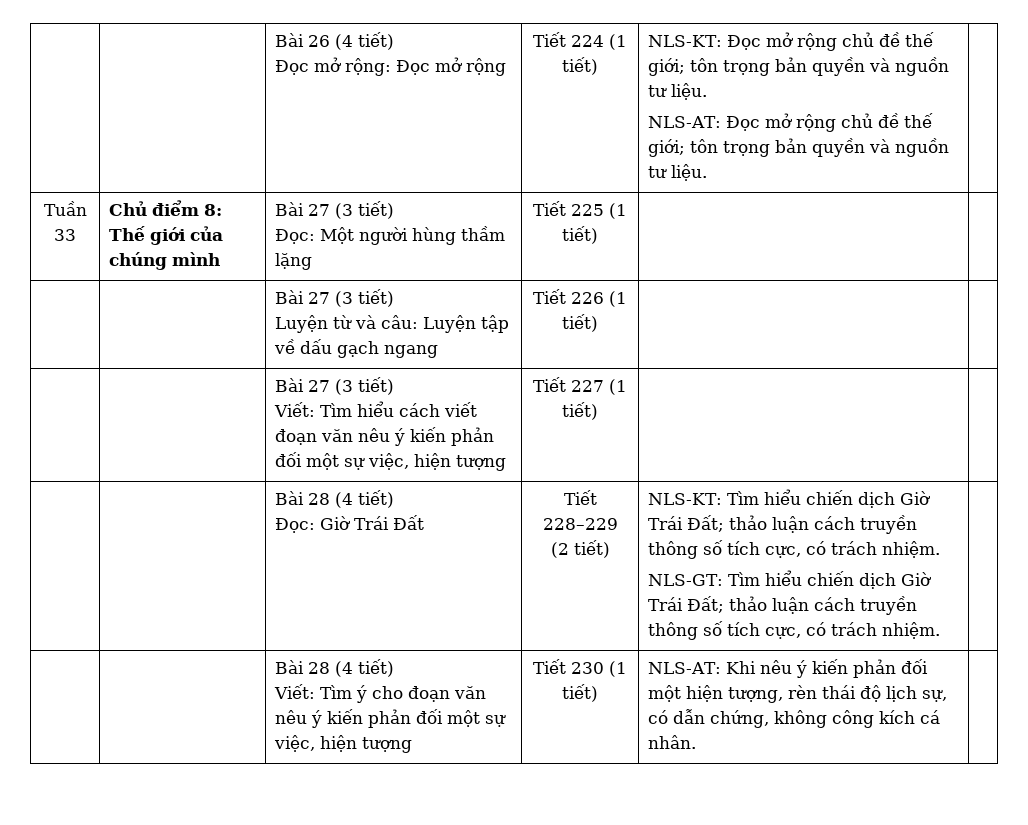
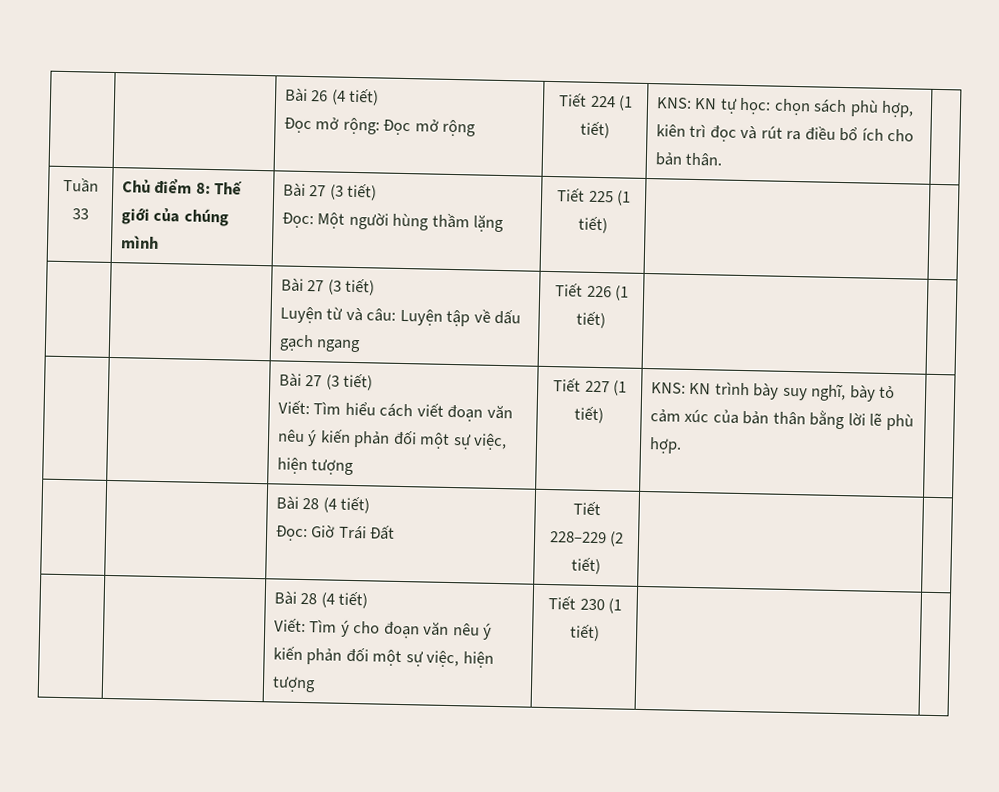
[648,32,935,51] [648,57,950,76] [648,83,708,100] [648,113,934,132] [648,138,950,157] [648,164,708,181] NLS-KT: Đọc mở rộng chủ đề thế giới; tôn trọng bản quyền và nguồn tư liệu. // NLS-AT: Đọc mở rộng chủ đề thế giới; tôn trọng bản quyền và nguồn tư liệu. -> [656,97,915,118] [656,123,915,142] [655,152,724,167] KNS: KN tự học: chọn sách phù hợp, kiên trì đọc và rút ra điều bổ ích cho bản thân.
(598, 411) none -> [651,381,896,402] [650,408,914,431] [649,437,683,454] KNS: KN trình bày suy nghĩ, bày tỏ cảm xúc của bản thân bằng lời lẽ phù hợp.
[648,489,931,508] [648,515,918,534] [648,540,941,559] [648,570,932,589] [648,596,918,615] [648,621,941,640] NLS-KT: Tìm hiểu chiến dịch Giờ Trái Đất; thảo luận cách truyền thông số tích cực, có trách nhiệm. // NLS-GT: Tìm hiểu chiến dịch Giờ Trái Đất; thảo luận cách truyền thông số tích cực, có trách nhiệm. -> (601, 566) none
[648,659,929,678] [648,685,948,703] [648,709,941,728] [648,735,697,749] NLS-AT: Khi nêu ý kiến phản đối một hiện tượng, rèn thái độ lịch sự, có dẫn chứng, không công kích cá nhân. -> (600, 633) none

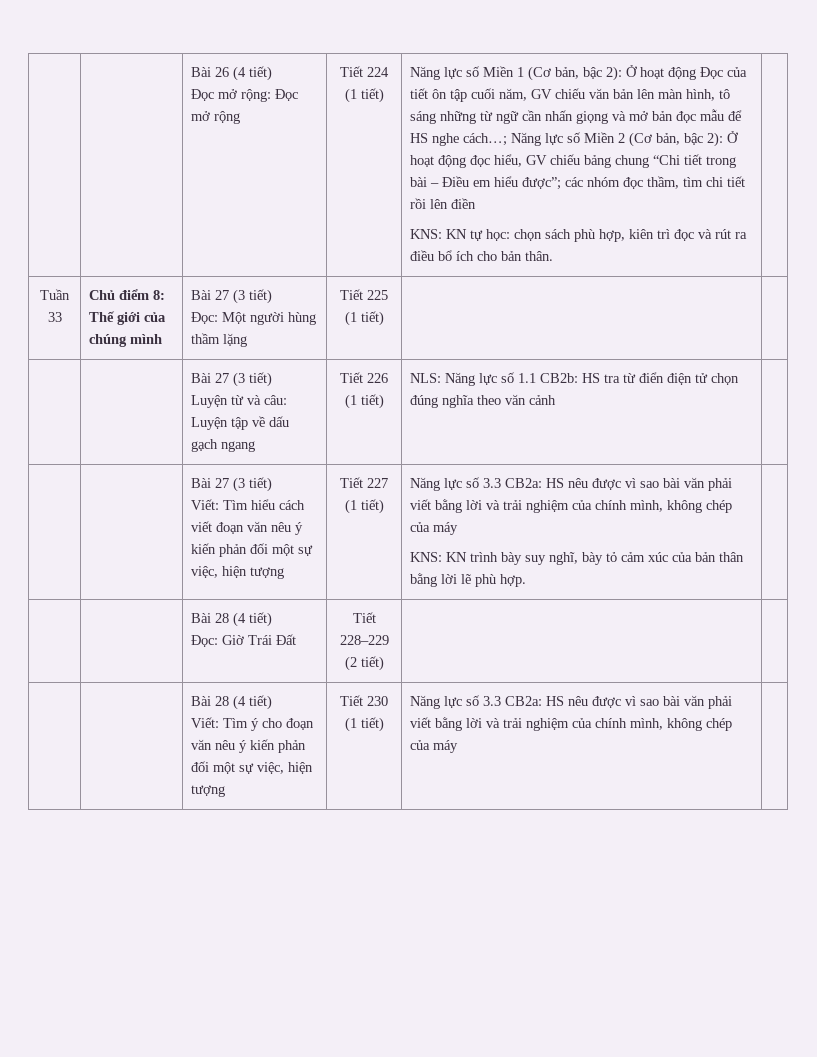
(610, 130) none -> [410,65,748,81] [410,88,731,102] [410,109,743,124] [410,131,739,147] [410,154,737,168] [410,176,746,190] [410,198,477,209] Năng lực số Miền 1 (Cơ bản, bậc 2): Ở hoạt động Đọc của tiết ôn tập cuối năm, GV chiếu văn bản lên màn hình, tô sáng những từ ngữ cần nhấn giọng và mở bản đọc mẫu để HS nghe cách…; Năng lực số Miền 2 (Cơ bản, bậc 2): Ở hoạt động đọc hiểu, GV chiếu bảng chung “Chi tiết trong bài – Điều em hiểu được”; các nhóm đọc thầm, tìm chi tiết rồi lên điền //
(606, 320) none -> [410,372,740,386] [410,394,557,408] NLS: Năng lực số 1.1 CB2b: HS tra từ điển điện tử chọn đúng nghĩa theo văn cảnh
(604, 415) none -> [410,477,733,491] [410,499,733,513] [410,522,459,535] Năng lực số 3.3 CB2a: HS nêu được vì sao bài văn phải viết bằng lời và trải nghiệm của chính mình, không chép của máy //
(600, 633) none -> [410,695,733,709] [410,717,733,731] [410,740,459,753] Năng lực số 3.3 CB2a: HS nêu được vì sao bài văn phải viết bằng lời và trải nghiệm của chính mình, không chép của máy

